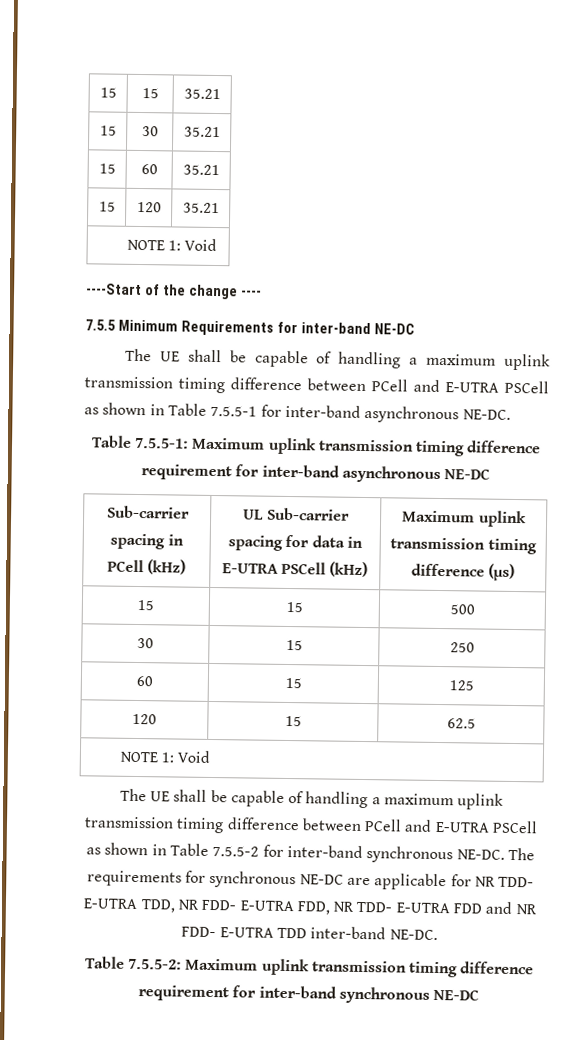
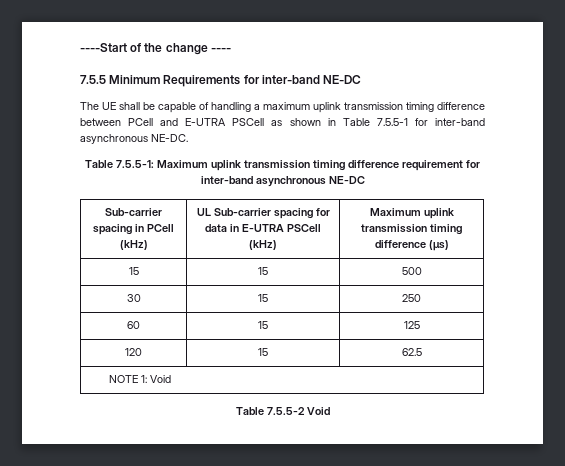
[99,87,117,98] [141,88,159,99] [183,88,221,100] [99,125,117,136] [141,126,159,137] [183,126,221,138] [98,163,116,174] [140,164,158,175] [182,164,220,176] [98,201,116,212] [136,201,162,213] [182,202,220,214] [126,238,218,252] 15 | 15 | 35.21 // 15 | 30 | 35.21 // 15 | 60 | 35.21 // 15 | 120 | 35.21 // NOTE 1: Void // -> (80, 47) none
[119,788,505,810] [83,816,539,834] [86,842,535,864] [86,870,535,891] [83,898,537,915] [181,926,438,941] [84,956,535,978] [137,985,480,1004] The UE shall be capable of handling a maximum uplink transmission timing difference between PCell and E-UTRA PSCell as shown in Table 7.5.5-2 for inter-band synchronous NE-DC. The requirements for synchronous NE-DC are applicable for NR TDD- E-UTRA TDD, NR FDD- E-UTRA FDD, NR TDD- E-UTRA FDD and NR FDD- E-UTRA TDD inter-band NE-DC. // Table 7.5.5-2: Maximum uplink transmission timing difference requirement for inter-band synchronous NE-DC -> [235,407,330,415] Table 7.5.5-2 Void

